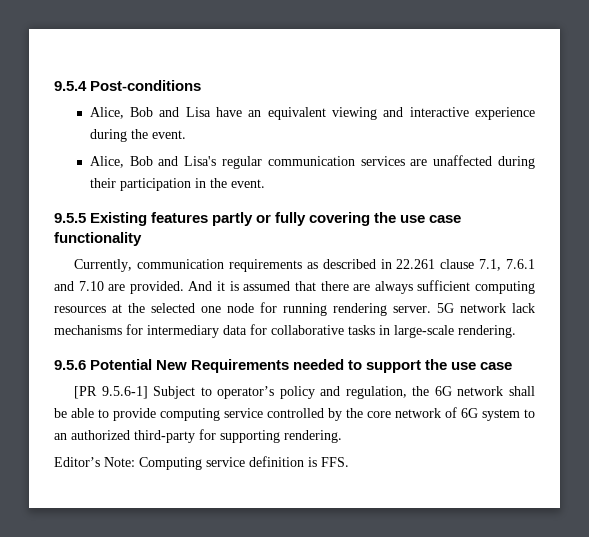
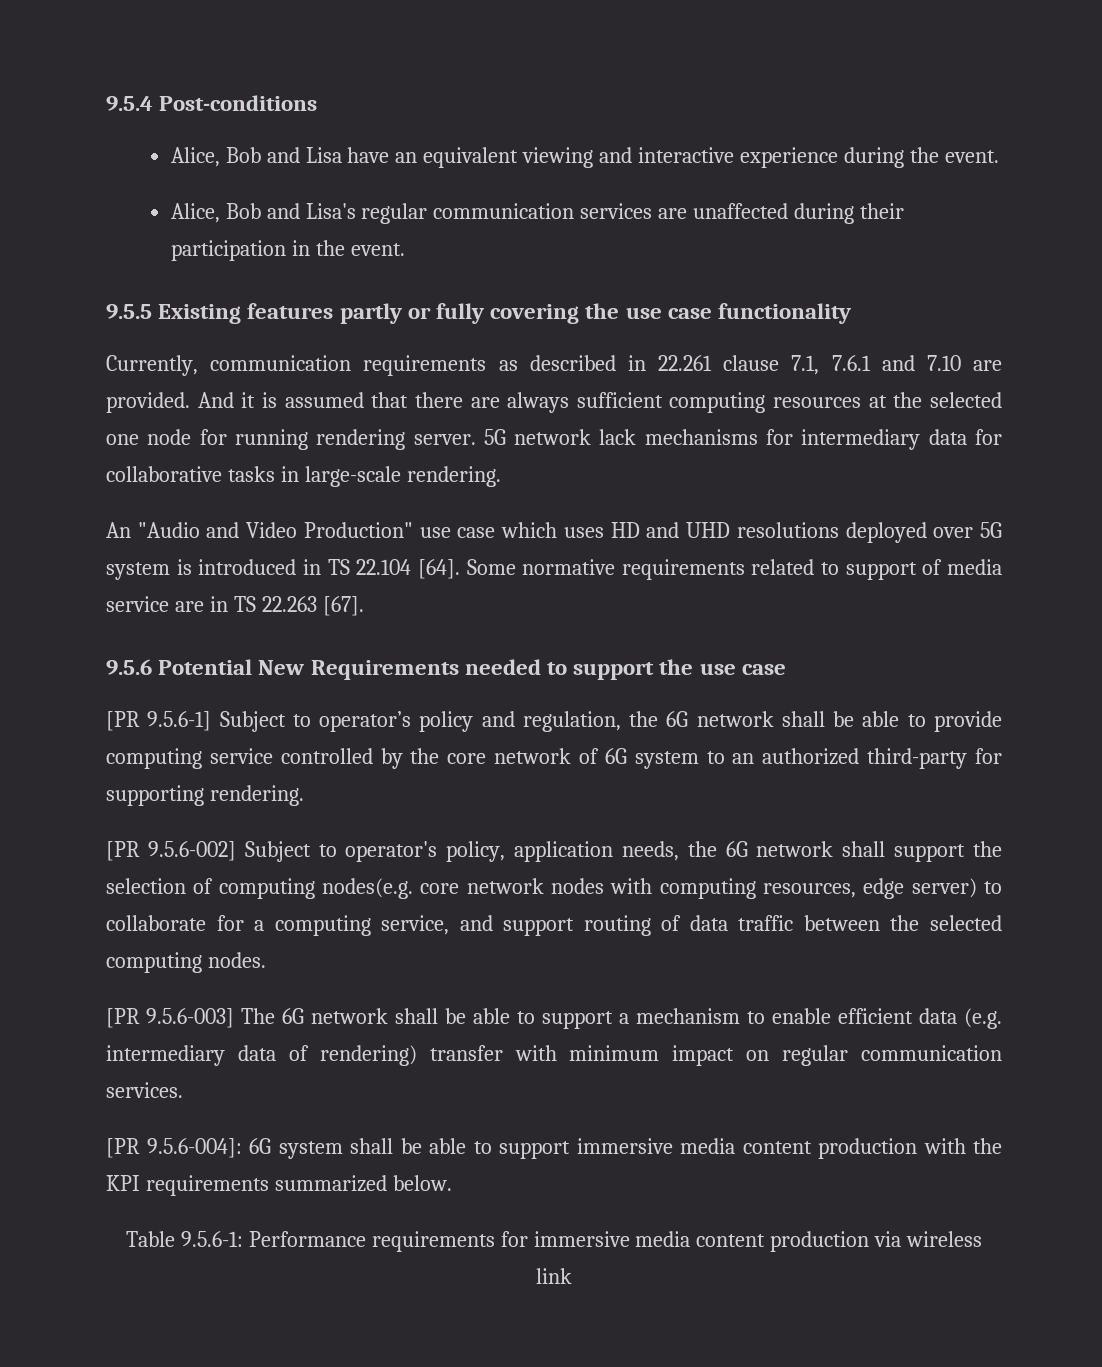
(516, 331) none -> [106,522,1003,543] [106,559,1002,580] [106,596,364,616] // An "Audio and Video Production" use case which uses HD and UHD resolutions deployed over 5G system is introduced in TS 22.104 [64]. Some normative requirements related to support of media service are in TS 22.263 [67].
[54,456,349,470] Editor’s Note: Computing service definition is FFS. -> [106,841,1002,862] [106,878,1003,899] [106,915,1003,936] [106,952,266,973] [106,1008,1002,1029] [106,1045,1002,1066] [106,1082,183,1098] [106,1138,1002,1159] [106,1175,452,1196] [125,1231,983,1252] [536,1268,572,1284] [PR 9.5.6-002] Subject to operator's policy, application needs, the 6G network shall support the selection of computing nodes(e.g. core network nodes with computing resources, edge server) to collaborate for a computing service, and support routing of data traffic between the selected computing nodes. // [PR 9.5.6-003] The 6G network shall be able to support a mechanism to enable efficient data (e.g. intermediary data of rendering) transfer with minimum impact on regular communication services. // [PR 9.5.6-004]: 6G system shall be able to support immersive media content production with the KPI requirements summarized below. // Table 9.5.6-1: Performance requirements for immersive media content production via wireless link

